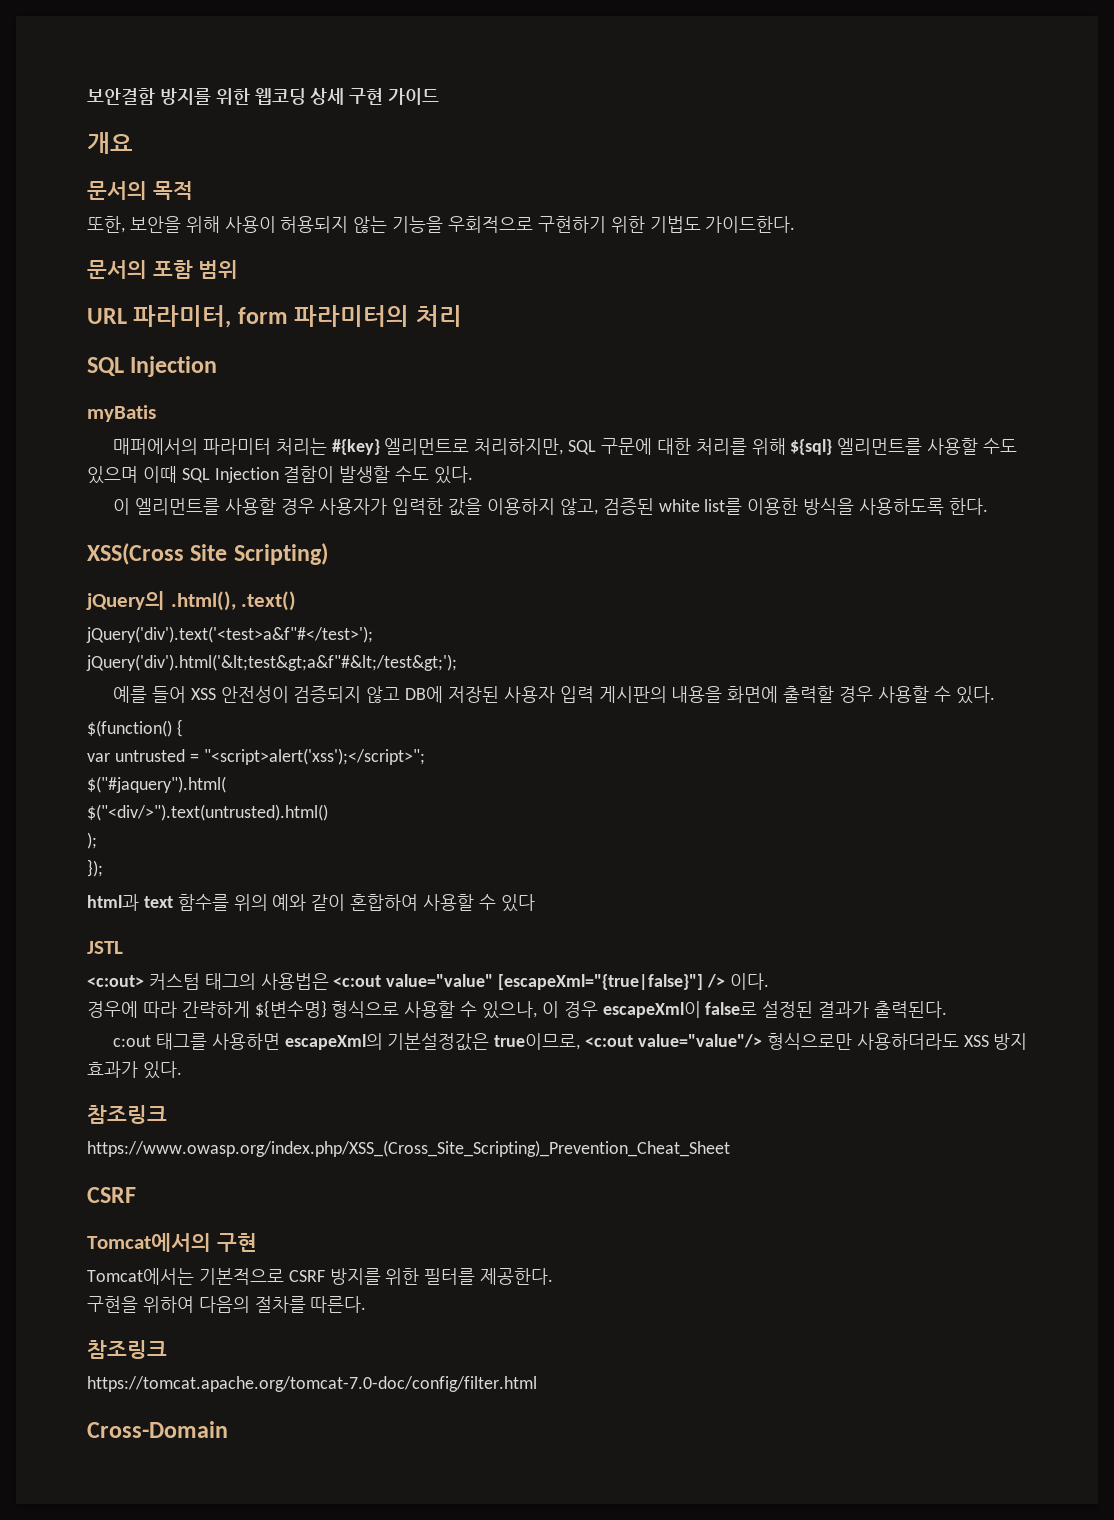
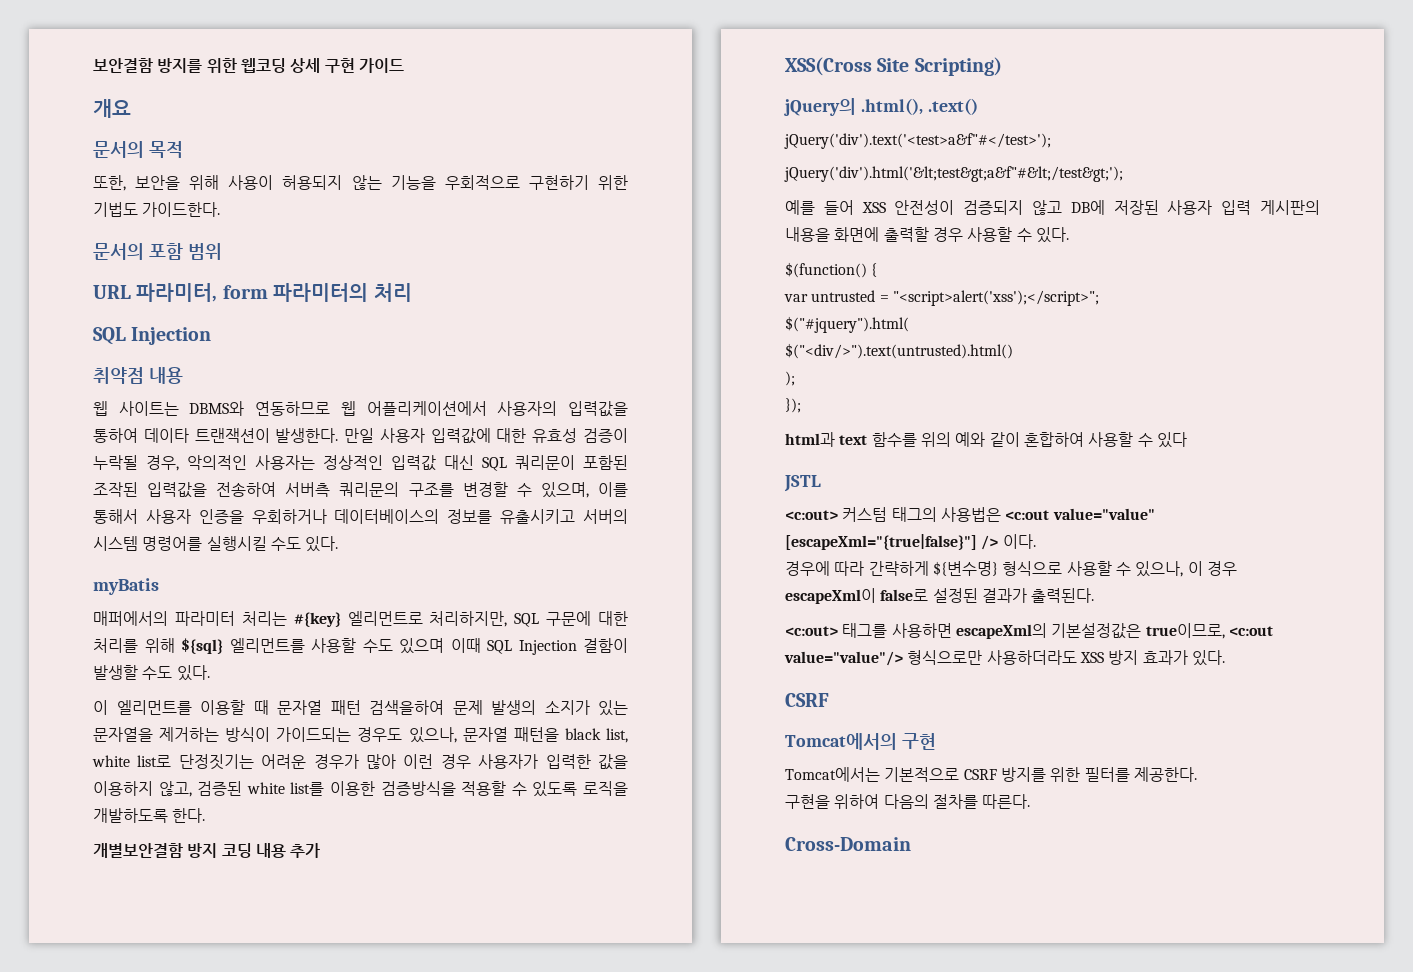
(218, 366) none -> [93,367,183,384] [93,401,628,417] [93,428,628,444] [93,455,628,471] [93,482,628,498] [93,509,628,524] [93,536,339,552] // 취약점 내용 // 웹 사이트는 DBMS와 연동하므로 웹 어플리케이션에서 사용자의 입력값을 통하여 데이타 트랜잭션이 발생한다. 만일 사용자 입력값에 대한 유효성 검증이 누락될 경우, 악의적인 사용자는 정상적인 입력값 대신 SQL 쿼리문이 포함된 조작된 입력값을 전송하여 서버측 쿼리문의 구조를 변경할 수 있으며, 이를 통해서 사용자 인증을 우회하거나 데이터베이스의 정보를 유출시키고 서버의 시스템 명령어를 실행시킬 수도 있다.
[224,498,276,515] 사용할 -> [200,700,628,716] [93,727,628,743] [92,754,434,770] 이용할 때 문자열 패턴 검색을하여 문제 발생의 소지가 있는 문자열을 제거하는 방식이 가이드되는 경우도 있으나, 문자열 패턴을 black list, white list로 단정짓기는 어려운 경우가 많아 이런
[803,498,988,515] 방식을 사용하도록 한다. -> [380,781,629,797] [93,808,206,823] [93,843,321,858] 검증방식을 적용할 수 있도록 로직을 개발하도록 한다. // 개별보안결함 방지 코딩 내용 추가
[87,776,226,793] $("#jaquery").html( -> [785,316,909,333] $("#jquery").html(
[112,1035,151,1047] c:out -> [785,626,838,636] <c:out>
[87,1105,167,1124] [87,1140,730,1157] // 참조링크 // https://www.owasp.org/index.php/XSS_(Cross_Site_Scripting)_Prevention_Cheat_Sheet -> (1225, 658) none
[87,1340,167,1359] [87,1376,537,1392] // 참조링크 // https://tomcat.apache.org/tomcat-7.0-doc/config/filter.html -> (1031, 801) none

